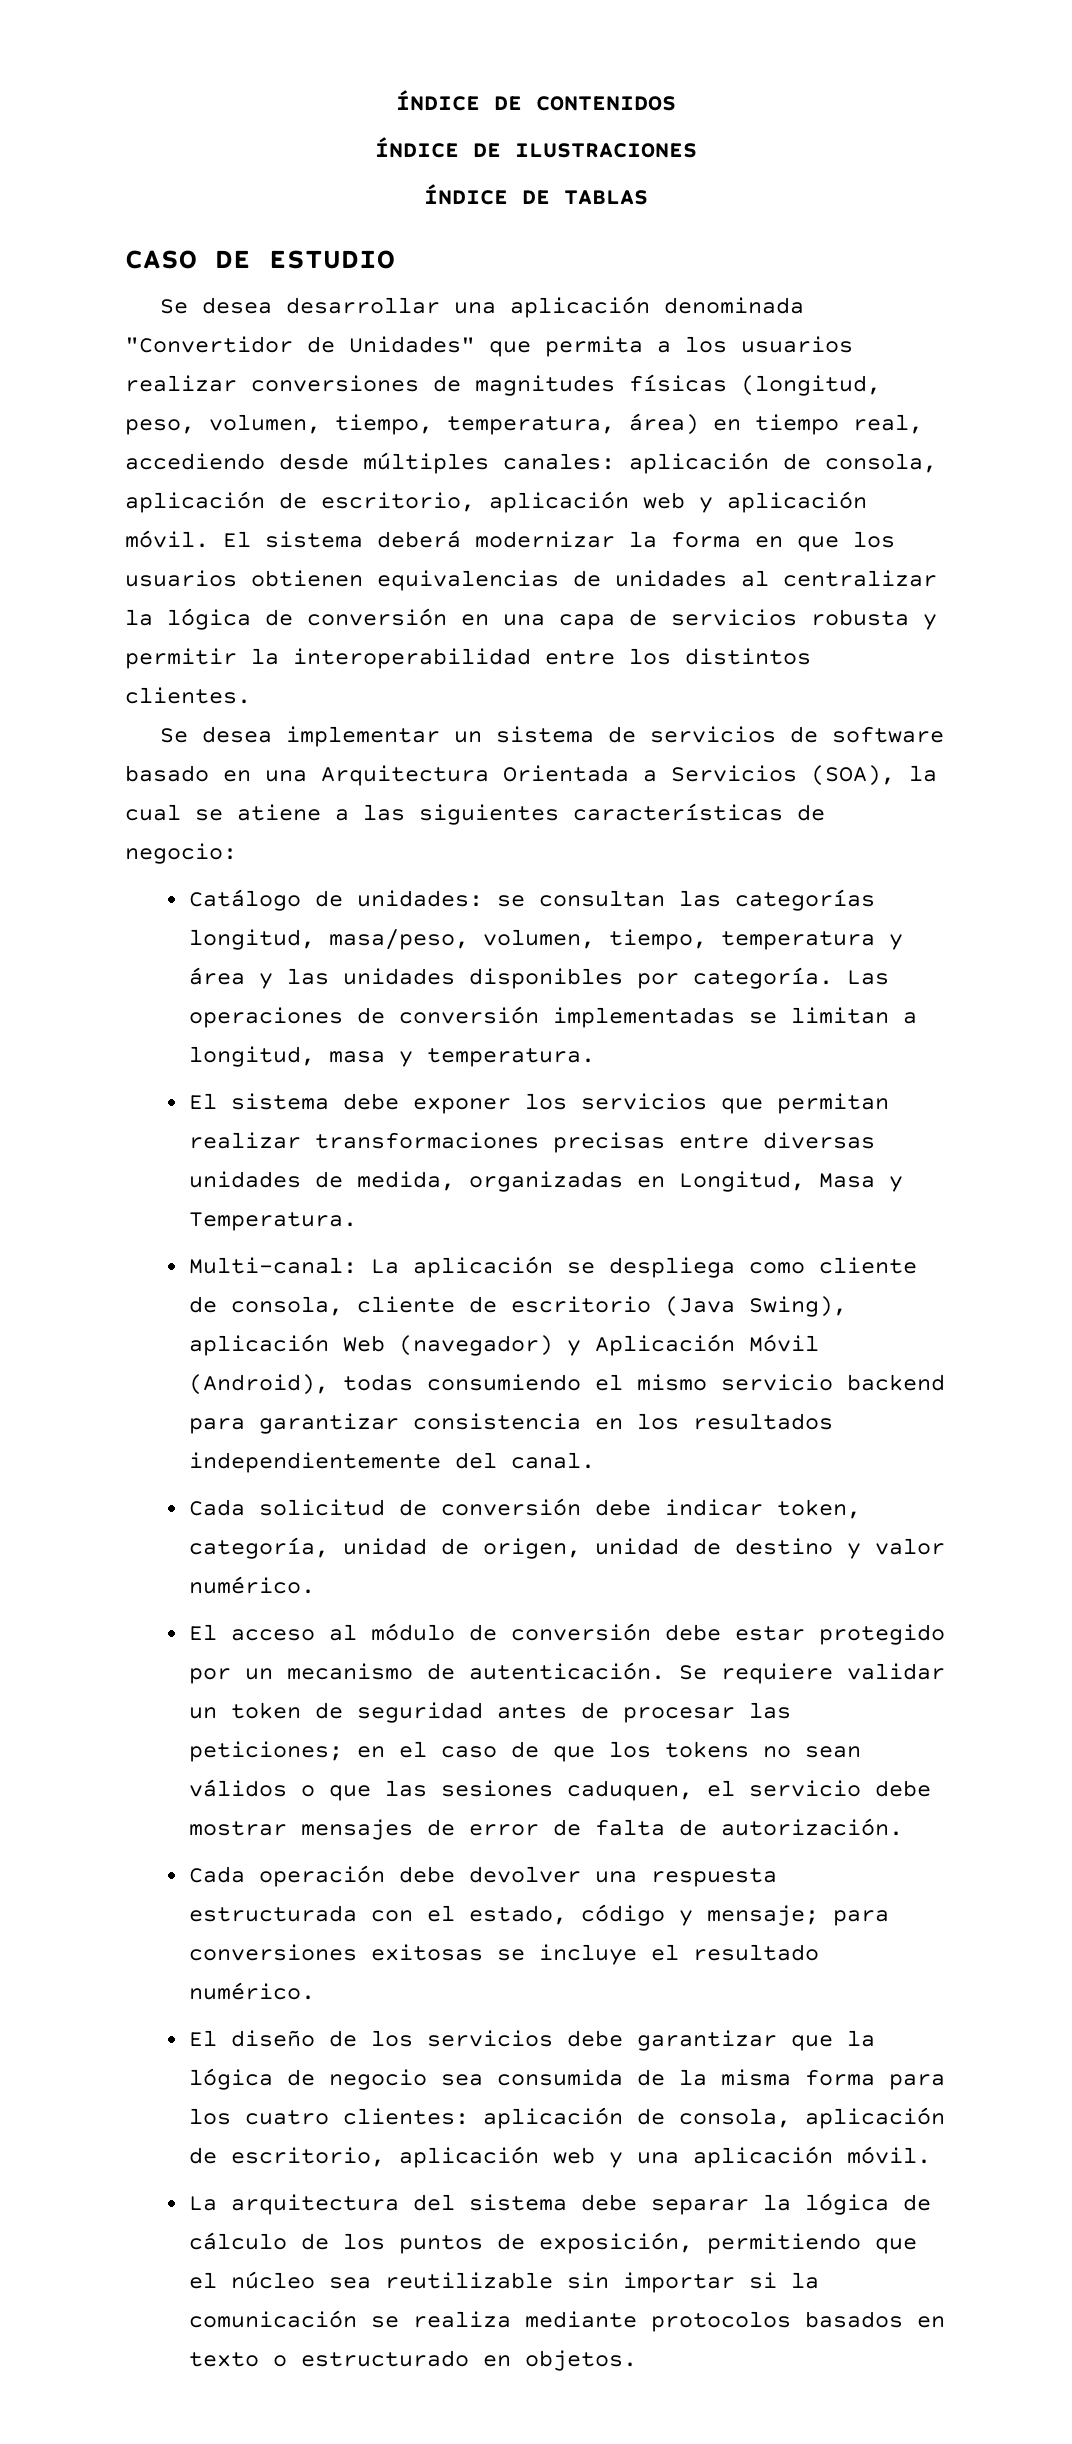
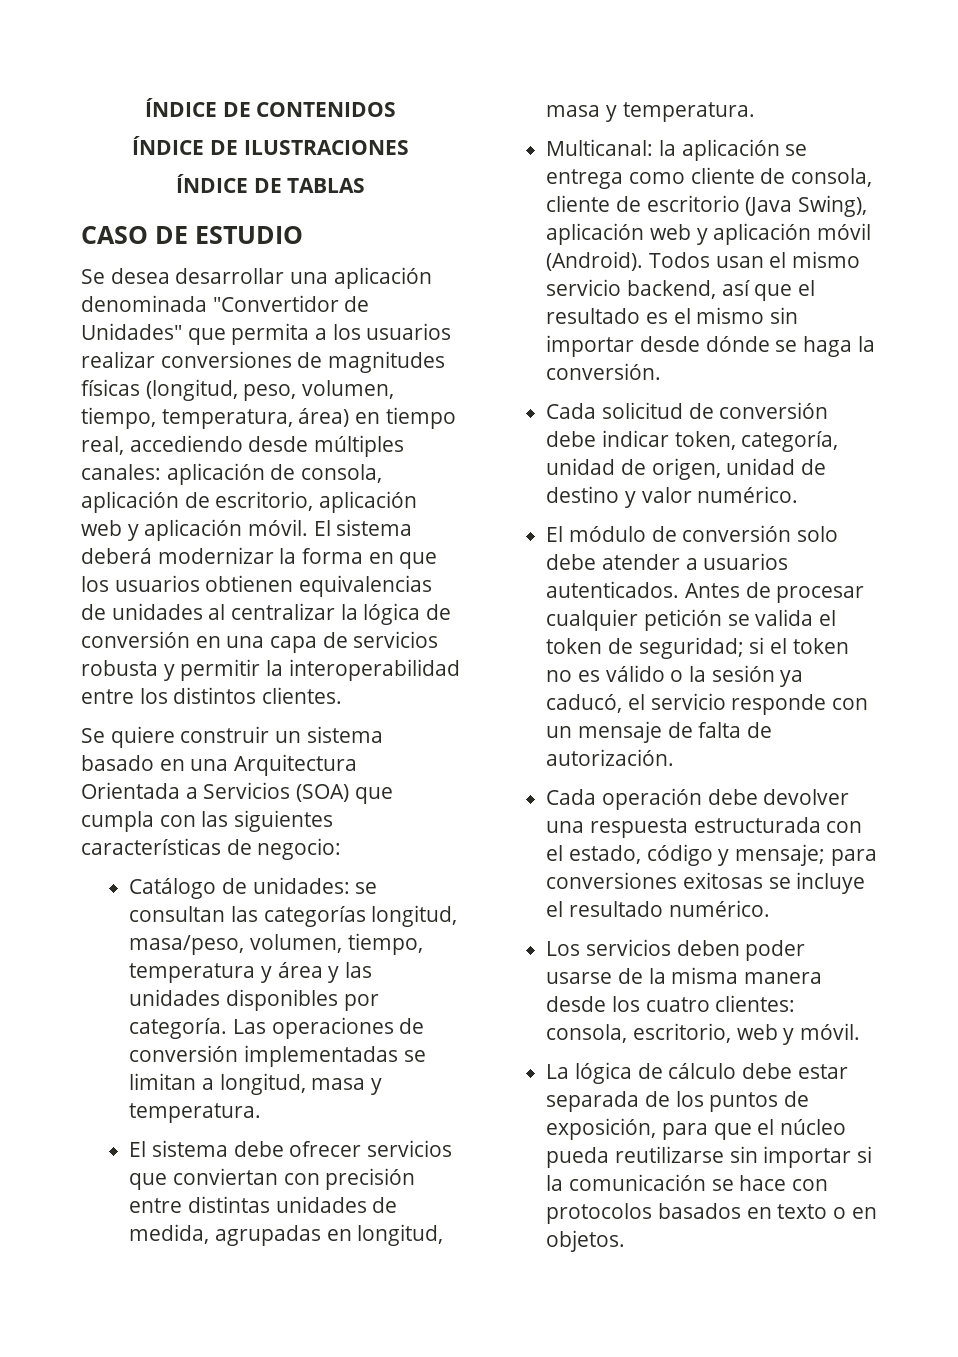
[201,726,944,747] desea implementar un sistema de servicios de software -> [110,726,383,748] quiere construir un sistema
[811,765,937,786] [125,804,349,821] (SOA), la cual se atiene a -> [296,784,393,804] [81,811,196,832] (SOA) que cumpla con
[413,1093,890,1114] [189,1132,876,1153] [189,1171,904,1192] [189,1212,358,1231] [189,1257,400,1274] exponer los servicios que permitan realizar transformaciones precisas entre diversas unidades de medida, organizadas en Longitud, Masa y Temperatura. // Multi-canal: La -> [289,1140,453,1157] [129,1168,416,1190] [129,1196,398,1213] [129,1224,444,1246] [546,102,755,122] [546,139,677,156] ofrecer servicios que conviertan con precisión entre distintas unidades de medida, agrupadas en longitud, masa y temperatura. // Multicanal: la
[609,1257,736,1278] despliega -> [546,169,624,189] entrega
[343,1334,820,1356] [189,1374,946,1395] [189,1413,834,1434] [189,1452,596,1473] Web (navegador) y Aplicación Móvil (Android), todas consumiendo el mismo servicio backend para garantizar consistencia en los resultados independientemente del canal. -> [650,223,872,245] [546,251,861,271] [546,279,816,301] [546,307,799,324] [546,335,875,357] [546,363,662,380] web y aplicación móvil (Android). Todos usan el mismo servicio backend, así que el resultado es el mismo sin importar desde dónde se haga la conversión.
[231,1624,358,1641] acceso al -> (564, 534) none
[665,1624,946,1645] [189,1662,946,1684] [189,1702,792,1723] [189,1741,862,1762] [189,1779,932,1801] [189,1819,540,1840] debe estar protegido por un mecanismo de autenticación. Se requiere validar un token de seguridad antes de procesar las peticiones; en el caso de que los tokens no sean válidos o que las sesiones caduquen, el servicio debe mostrar mensajes de error -> [797,526,839,542] [546,553,789,570] [546,581,865,603] [546,609,837,631] [546,637,849,659] [546,665,804,687] [546,693,869,715] [546,721,663,743] solo debe atender a usuarios autenticados. Antes de procesar cualquier petición se valida el token de seguridad; si el token no es válido o la sesión ya caducó, el servicio responde con un mensaje
[189,2030,876,2051] [189,2068,624,2090] El diseño de los servicios debe garantizar que la lógica de negocio sea consumida -> [546,939,806,961] [546,972,613,984] Los servicios deben poder usarse
[805,2069,946,2090] forma para -> [744,972,823,984] [546,996,607,1012] manera desde
[483,2107,946,2129] [189,2146,932,2168] [189,2193,932,2215] [189,2232,288,2250] aplicación de consola, aplicación de escritorio, aplicación web y una aplicación móvil. // La arquitectura del sistema debe separar la lógica de cálculo -> [546,1023,861,1045] [546,1062,848,1084] [546,1091,640,1112] consola, escritorio, web y móvil. // La lógica de cálculo debe estar separada
[707,2233,862,2254] permitiendo -> [662,1123,709,1140] para
[329,2272,554,2289] sea reutilizable -> [546,1146,725,1168] pueda reutilizarse
[413,2311,638,2328] realiza mediante -> [739,1175,829,1191] hace con
[301,2350,470,2367] estructurado -> (847, 1213) none

